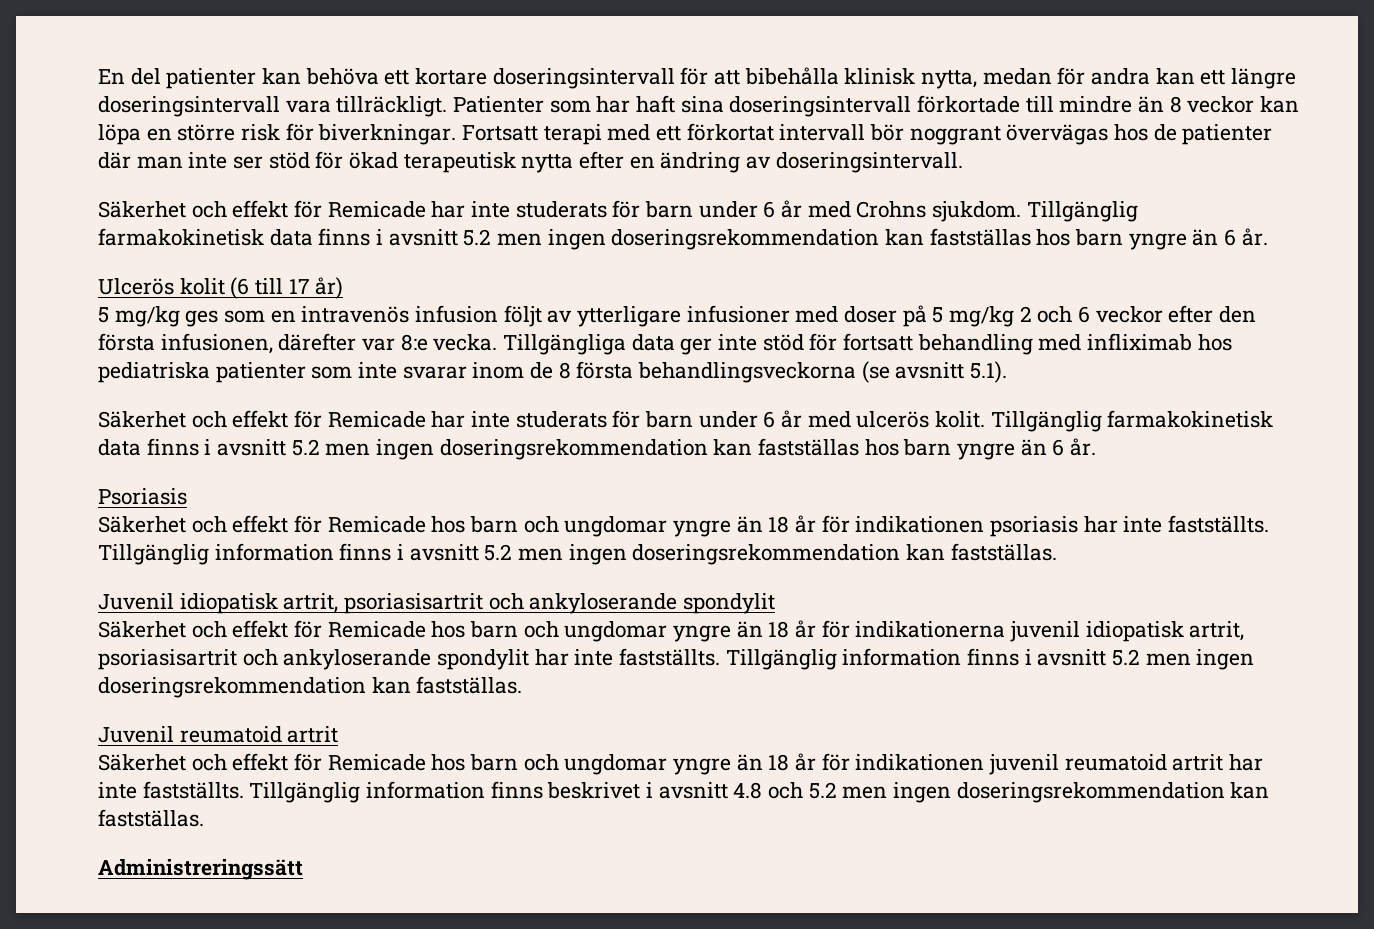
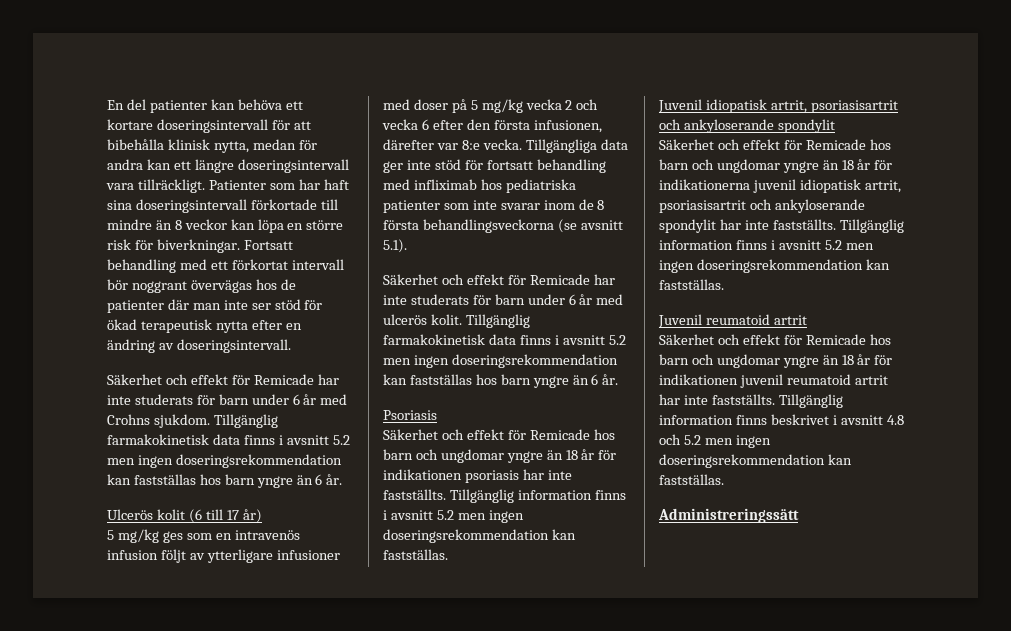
[543,124,602,145] terapi -> [107,259,176,273] behandling
(1015, 316) none -> [525,99,562,110] vecka
[1078,306,1163,323] 6 veckor -> [382,119,429,130] vecka 6

